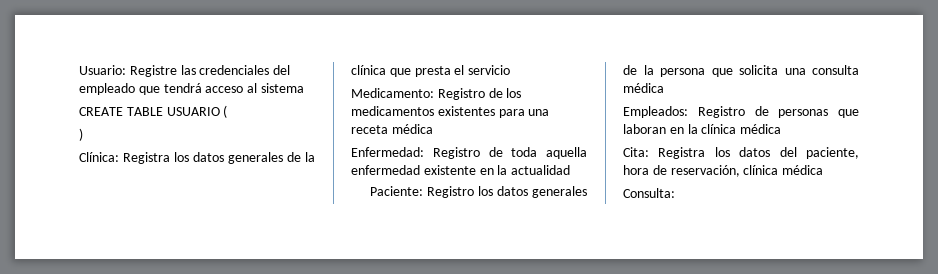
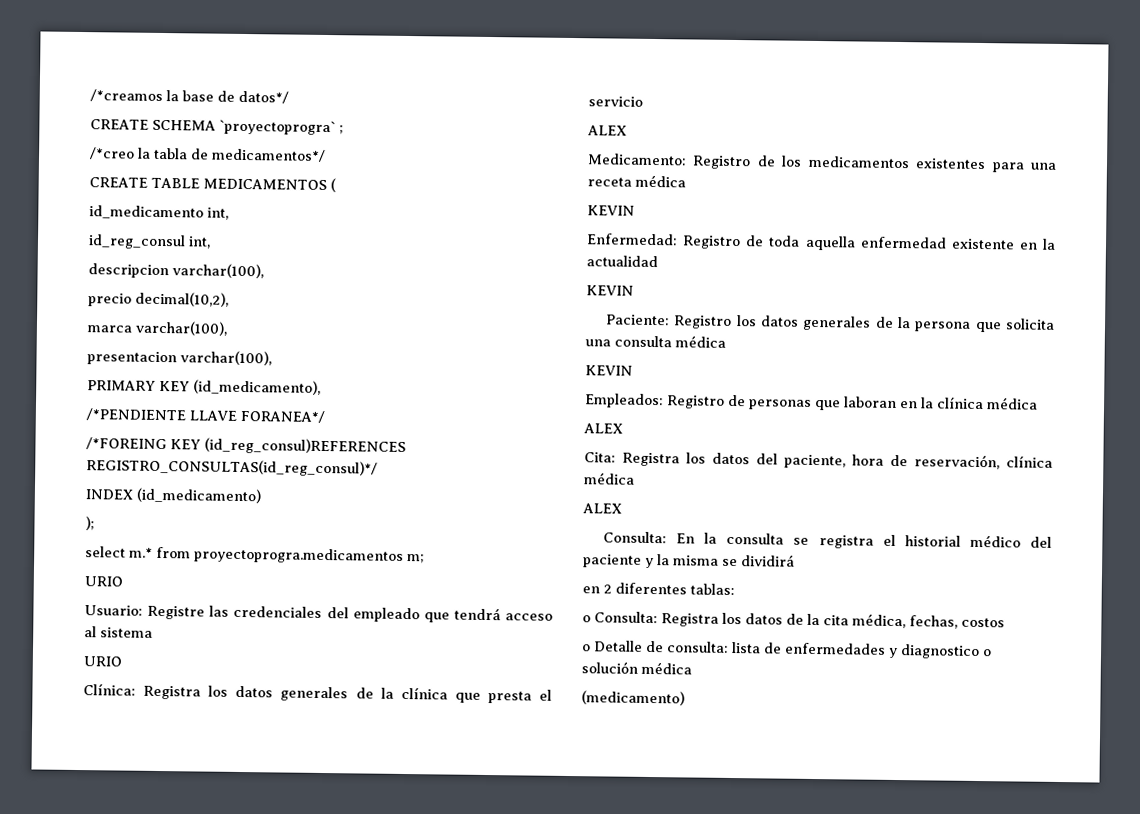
(79, 70) none -> [90,89,289,104] [90,119,344,136] [89,147,326,162] [89,177,336,193] [89,205,229,220] [88,234,211,250] [88,263,264,279] [88,291,229,307] [87,320,228,336] [87,350,272,366] [87,379,321,395] [86,408,325,424] [86,437,406,455] [86,458,378,477] [85,487,261,504] [85,516,95,531] [85,546,425,564] [84,576,123,587] /*creamos la base de datos*/ // CREATE SCHEMA `proyectoprogra` ; // /*creo la tabla de medicamentos*/ // CREATE TABLE MEDICAMENTOS ( // id_medicamento int, // id_reg_consul int, // descripcion varchar(100), // precio decimal(10,2), // marca varchar(100), // presentacion varchar(100), // PRIMARY KEY (id_medicamento), // /*PENDIENTE LLAVE FORANEA*/ // /*FOREING KEY (id_reg_consul)REFERENCES REGISTRO_CONSULTAS(id_reg_consul)*/ // INDEX (id_medicamento) // ); // select m.* from proyectoprogra.medicamentos m; // URIO //
[79,105,228,118] [79,128,83,141] CREATE TABLE USUARIO ( // ) -> [83,656,122,667] URIO
(511, 70) none -> [587,125,627,136] // ALEX
(433, 129) none -> [587,205,635,216] // KEVIN
(571, 170) none -> [586,285,634,296] // KEVIN
(664, 88) none -> [585,365,633,376] // KEVIN
(782, 129) none -> [583,423,623,434] // ALEX
[623,188,675,198] // Consulta: -> [582,503,622,514] [603,531,1052,549] [583,554,795,569] [582,582,735,596] [582,611,1005,629] [582,640,992,660] [581,661,692,675] [581,690,685,706] // ALEX // Consulta: En la consulta se registra el historial médico del paciente y la misma se dividirá // en 2 diferentes tablas: // o Consulta: Registra los datos de la cita médica, fechas, costos // o Detalle de consulta: lista de enfermedades y diagnostico o solución médica // (medicamento)

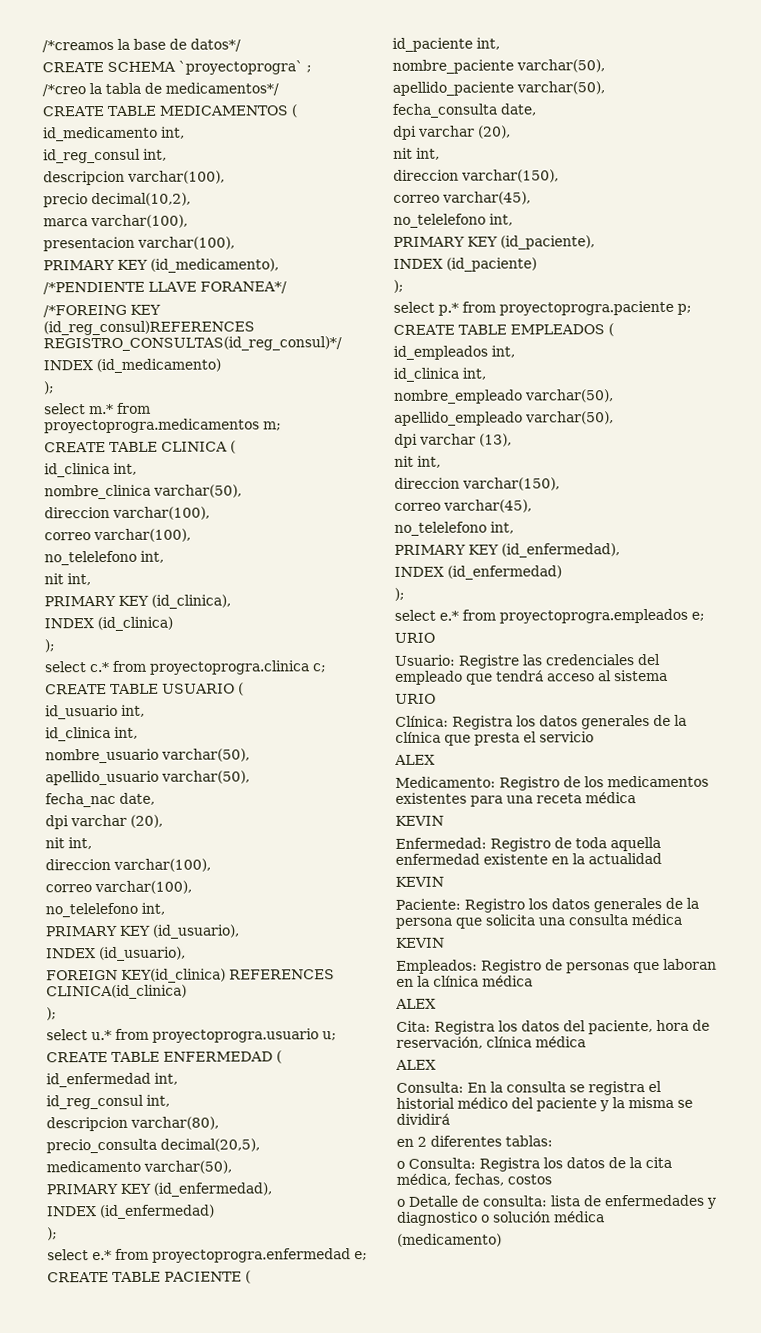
(425, 559) none -> [44,440,236,454] [44,462,137,478] [44,484,242,500] [44,506,210,520] [44,528,191,543] [44,550,164,566] [44,573,91,586] [44,594,231,609] [44,616,173,632] [44,639,55,653] [44,660,327,675] [45,682,244,696] [45,704,145,720] [45,726,138,742] [45,748,250,764] [45,770,250,786] [45,792,155,808] [45,814,163,830] [45,837,92,850] [45,858,211,872] [45,880,192,895] [45,902,165,918] [45,924,239,939] [46,946,186,962] [46,968,335,983] [46,984,187,1000] [46,1007,57,1021] [46,1028,337,1043] [46,1050,282,1064] [46,1072,178,1088] [46,1094,170,1110] [46,1116,219,1132] [46,1138,260,1154] [46,1160,232,1174] [46,1182,272,1197] [46,1204,215,1220] [47,1227,58,1241] [47,1248,368,1263] [47,1270,251,1284] [392,37,500,52] [392,59,605,74] [392,81,605,96] [392,103,536,118] [393,125,511,140] [393,147,440,160] [393,169,559,183] [393,191,531,205] [393,213,513,228] [393,235,595,250] [393,257,537,272] [393,279,404,293] [393,300,692,316] [393,323,614,337] [393,345,515,360] [393,367,486,382] [393,389,614,404] [394,411,614,426] [394,433,512,448] [394,455,441,468] [394,477,560,491] [394,499,532,513] [394,521,514,536] [394,543,620,558] [394,565,562,580] [394,587,405,601] [394,608,705,624] // CREATE TABLE CLINICA ( // id_clinica int, // nombre_clinica varchar(50), // direccion varchar(100), // correo varchar(100), // no_telelefono int, // nit int, // PRIMARY KEY (id_clinica), // INDEX (id_clinica) // ); // select c.* from proyectoprogra.clinica c; // CREATE TABLE USUARIO ( // id_usuario int, // id_clinica int, // nombre_usuario varchar(50), // apellido_usuario varchar(50), // fecha_nac date, // dpi varchar (20), // nit int, // direccion varchar(100), // correo varchar(100), // no_telelefono int, // PRIMARY KEY (id_usuario), // INDEX (id_usuario), // FOREIGN KEY(id_clinica) REFERENCES CLINICA(id_clinica) // ); // select u.* from proyectoprogra.usuario u; // CREATE TABLE ENFERMEDAD ( // id_enfermedad int, // id_reg_consul int, // descripcion varchar(80), // precio_consulta decimal(20,5), // medicamento varchar(50), // PRIMARY KEY (id_enfermedad), // INDEX (id_enfermedad) // ); // select e.* from proyectoprogra.enfermedad e; // CREATE TABLE PACIENTE ( // id_paciente int, // nombre_paciente varchar(50), // apellido_paciente varchar(50), // fecha_consulta date, // dpi varchar (20), // nit int, // direccion varchar(150), // correo varchar(45), // no_telelefono int, // PRIMARY KEY (id_paciente), // INDEX (id_paciente) // ); // select p.* from proyectoprogra.paciente p; // CREATE TABLE EMPLEADOS ( // id_empleados int, // id_clinica int, // nombre_empleado varchar(50), // apellido_empleado varchar(50), // dpi varchar (13), // nit int, // direccion varchar(150), // correo varchar(45), // no_telelefono int, // PRIMARY KEY (id_enfermedad), // INDEX (id_enfermedad) // ); // select e.* from proyectoprogra.empleados e;

